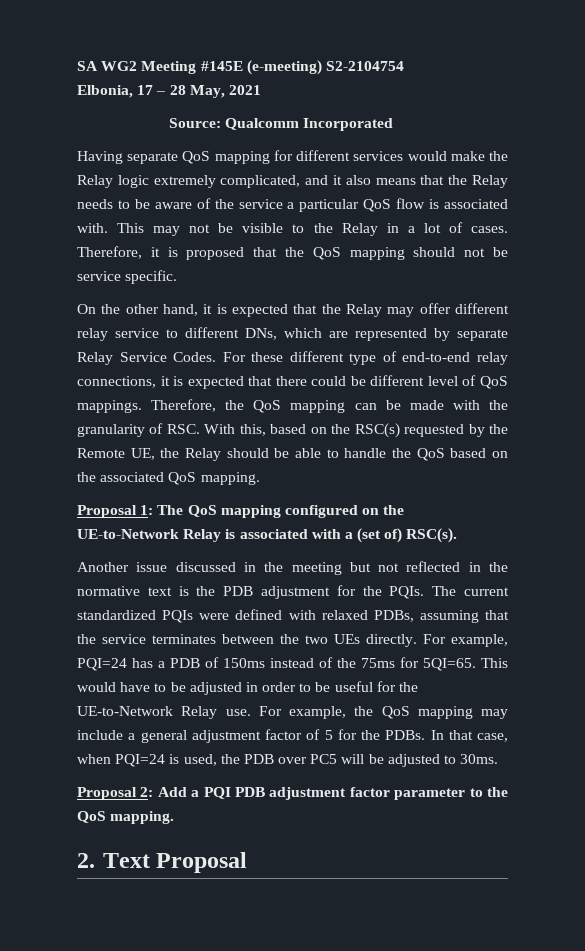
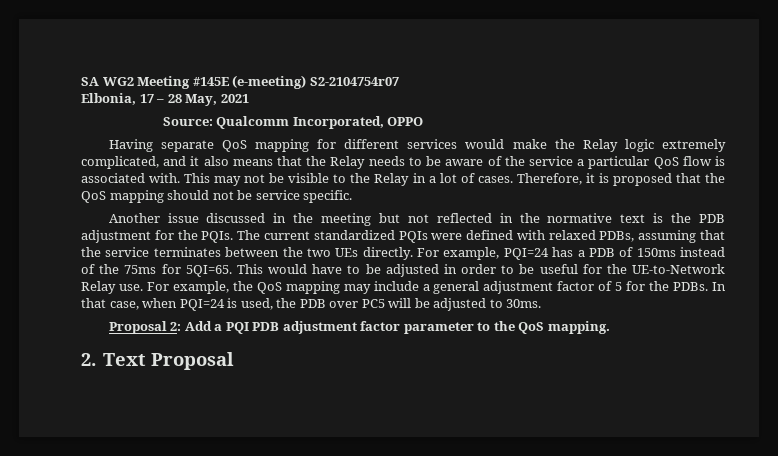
[325,61,404,71] S2-2104754 -> [309,77,399,86] S2-2104754r07
[303,118,394,131] Incorporated -> [292,116,424,129] Incorporated, OPPO
[77,303,509,317] [77,327,508,341] [77,351,508,365] [77,375,509,389] [77,399,508,413] [77,423,508,438] [77,448,509,461] [77,472,260,485] [77,505,405,518] [77,528,458,543] // On the other hand, it is expected that the Relay may offer different relay service to different DNs, which are represented by separate Relay Service Codes. For these different type of end-to-end relay connections, it is expected that there could be different level of QoS mappings. Therefore, the QoS mapping can be made with the granularity of RSC. With this, based on the RSC(s) requested by the Remote UE, the Relay should be able to handle the QoS based on the associated QoS mapping. // Proposal 1: The QoS mapping configured on the UE-to-Network Relay is associated with a (set of) RSC(s). -> (353, 196) none

